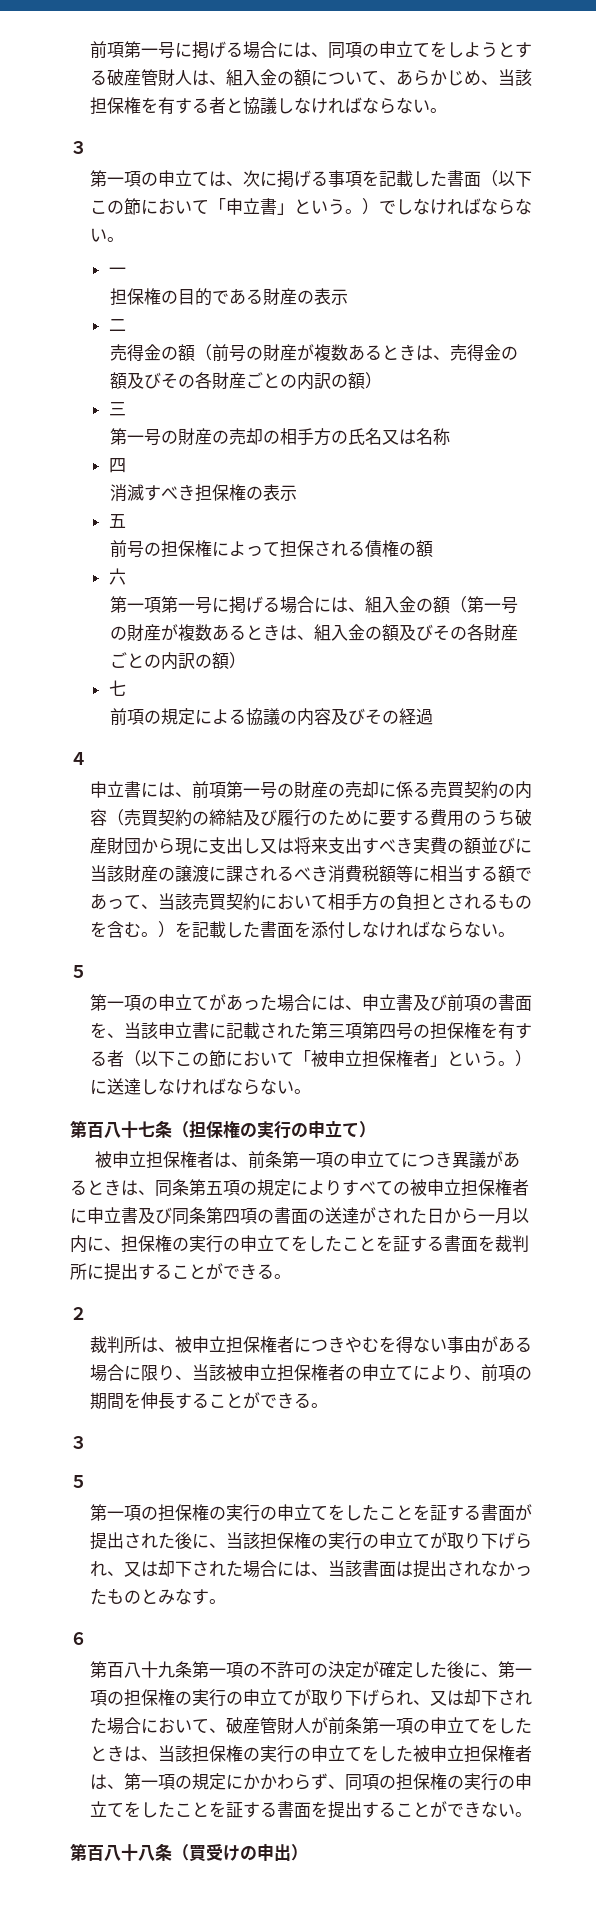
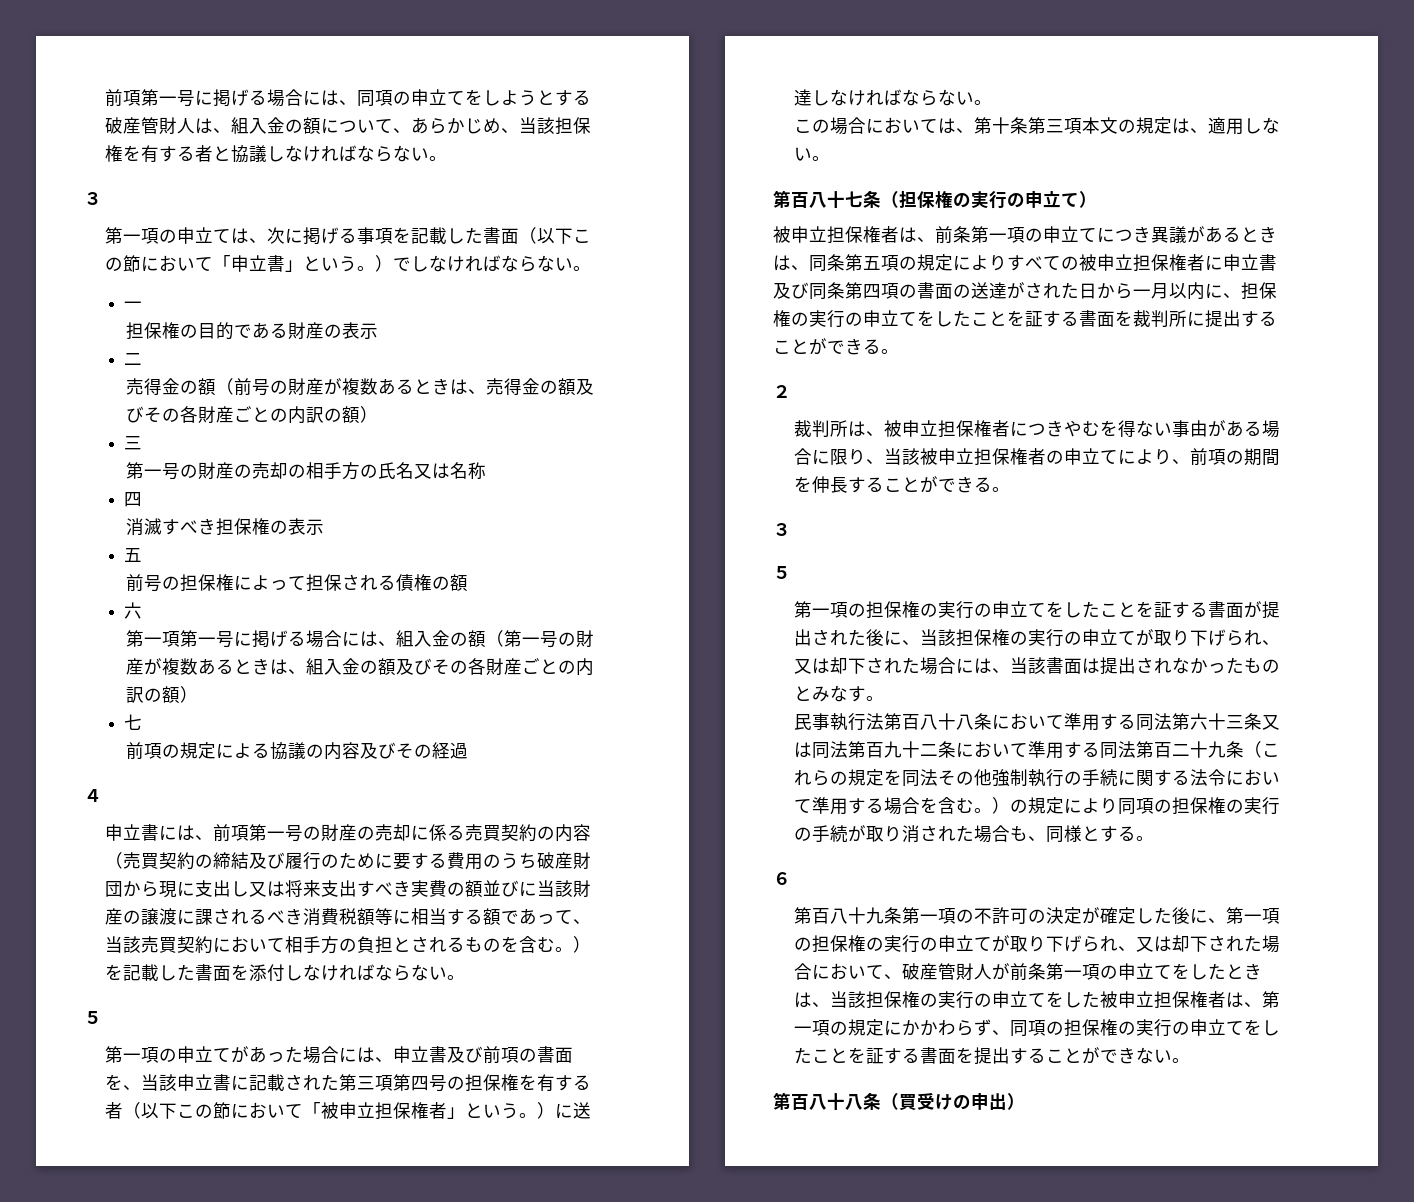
(311, 1091) none -> [794,117,1281,135] [794,147,831,161] // この場合においては、第十条第三項本文の規定は、適用しない。
(226, 1601) none -> [794,713,1281,731] [794,741,1281,759] [794,769,1281,787] [794,797,1281,815] [794,825,1155,843] // 民事執行法第百八十八条において準用する同法第六十三条又は同法第百九十二条において準用する同法第百二十九条（これらの規定を同法その他強制執行の手続に関する法令において準用する場合を含む。）の規定により同項の担保権の実行の手続が取り消された場合も、同様とする。

